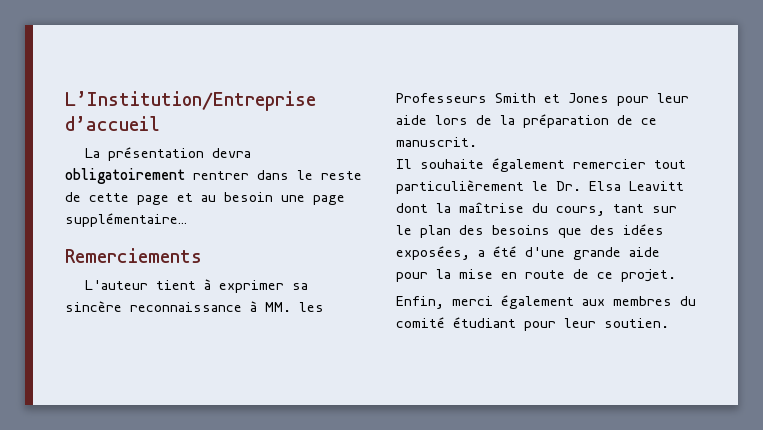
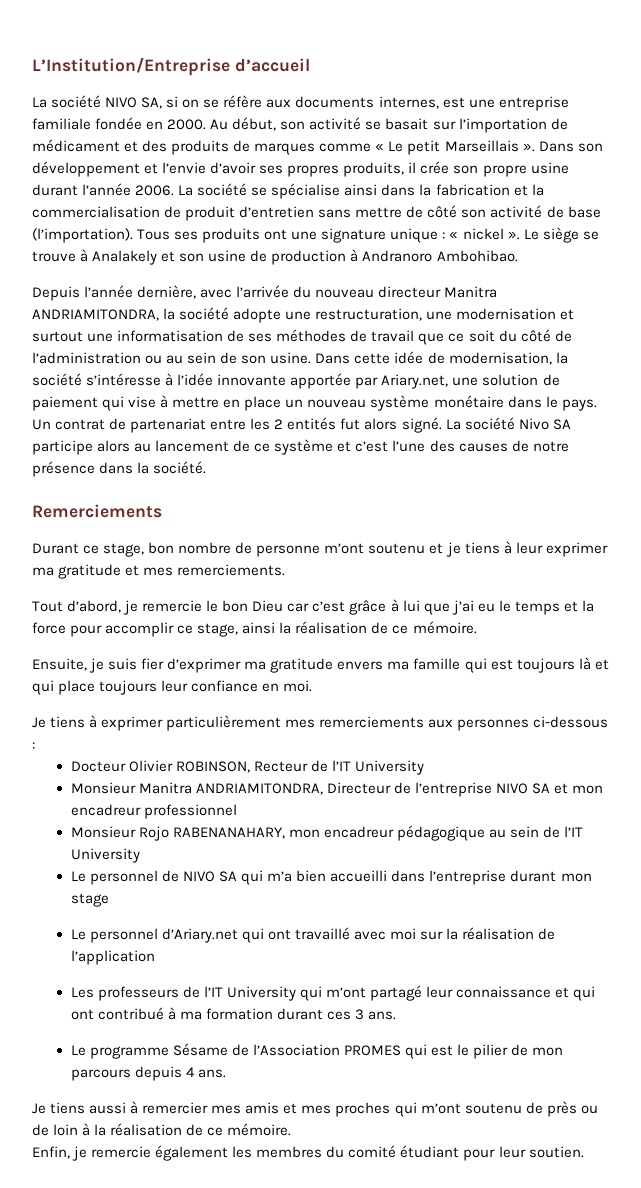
[108,147,252,161] [65,168,362,184] [65,192,345,205] [65,213,187,227] [65,248,202,263] [85,279,309,293] [65,301,324,312] [396,93,689,106] [396,114,657,128] [396,137,477,147] [396,158,686,172] [396,180,684,194] [396,202,677,216] [396,224,664,238] [396,246,660,260] [396,269,676,282] [396,295,605,309] présentation devra obligatoirement rentrer dans le reste de cette page et au besoin une page supplémentaire… // Remerciements // L'auteur tient à exprimer sa sincère reconnaissance à MM. les Professeurs Smith et Jones pour leur aide lors de la préparation de ce manuscrit. // Il souhaite également remercier tout particulièrement le Dr. Elsa Leavitt dont la maîtrise du cours, tant sur le plan des besoins que des idées exposées, a été d'une grande aide pour la mise en route de ce projet. // Enfin, merci également aux -> [51,95,569,111] [32,117,568,133] [32,139,603,155] [32,161,569,177] [32,183,544,199] [32,205,601,221] [32,227,599,243] [32,249,518,265] [32,285,498,301] [32,307,575,323] [32,329,572,345] [32,351,568,365] [32,373,560,389] [32,395,597,411] [32,417,571,433] [32,439,569,455] [32,461,207,477] [32,504,162,518] [32,541,608,557] [32,564,286,579] [32,599,594,615] [32,621,477,637] [32,657,609,673] [32,680,313,695] [32,715,609,731] [32,742,35,749] [70,760,425,775] [70,782,604,797] [70,804,237,819] [70,825,584,841] [70,848,140,863] [70,870,592,885] [70,893,109,907] [70,927,556,943] [70,950,155,965] [70,985,596,1001] [70,1007,397,1020] [70,1043,564,1059] [70,1066,227,1081] [32,1101,598,1117] [32,1123,292,1136] [32,1145,253,1161] société NIVO SA, si on se réfère aux documents internes, est une entreprise familiale fondée en 2000. Au début, son activité se basait sur l’importation de médicament et des produits de marques comme « Le petit Marseillais ». Dans son développement et l’envie d’avoir ses propres produits, il crée son propre usine durant l’année 2006. La société se spécialise ainsi dans la fabrication et la commercialisation de produit d’entretien sans mettre de côté son activité de base (l’importation). Tous ses produits ont une signature unique : « nickel ». Le siège se trouve à Analakely et son usine de production à Andranoro Ambohibao. // Depuis l’année dernière, avec l’arrivée du nouveau directeur Manitra ANDRIAMITONDRA, la société adopte une restructuration, une modernisation et surtout une informatisation de ses méthodes de travail que ce soit du côté de l’administration ou au sein de son usine. Dans cette idée de modernisation, la société s’intéresse à l’idée innovante apportée par Ariary.net, une solution de paiement qui vise à mettre en place un nouveau système monétaire dans le pays. Un contrat de partenariat entre les 2 entités fut alors signé. La société Nivo SA participe alors au lancement de ce système et c’est l’une des causes de notre présence dans la société. // Remerciements // Durant ce stage, bon nombre de personne m’ont soutenu et je tiens à leur exprimer ma gratitude et mes remerciements. // Tout d’abord, je remercie le bon Dieu car c’est grâce à lui que j’ai eu le temps et la force pour accomplir ce stage, ainsi la réalisation de ce mémoire. // Ensuite, je suis fier d’exprimer ma gratitude envers ma famille qui est toujours là et qui place toujours leur confiance en moi. // Je tiens à exprimer particulièrement mes remerciements aux personnes ci-dessous : // Docteur Olivier ROBINSON, Recteur de l’IT University // Monsieur Manitra ANDRIAMITONDRA, Directeur de l’entreprise NIVO SA et mon encadreur professionnel // Monsieur Rojo RABENANAHARY, mon encadreur pédagogique au sein de l’IT University // Le personnel de NIVO SA qui m’a bien accueilli dans l’entreprise durant mon stage // Le personnel d’Ariary.net qui ont travaillé avec moi sur la réalisation de l’application // Les professeurs de l’IT University qui m’ont partagé leur connaissance et qui ont contribué à ma formation durant ces 3 ans. // Le programme Sésame de l’Association PROMES qui est le pilier de mon parcours depuis 4 ans. // Je tiens aussi à remercier mes amis et mes proches qui m’ont soutenu de près ou de loin à la réalisation de ce mémoire. // Enfin, je remercie également les

